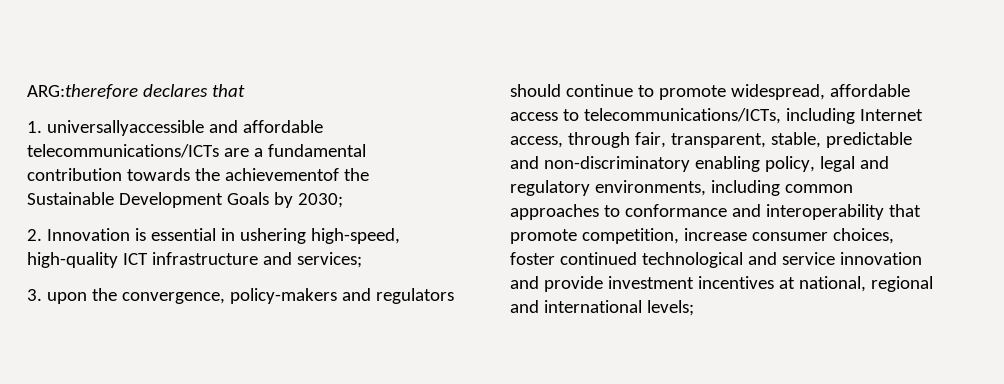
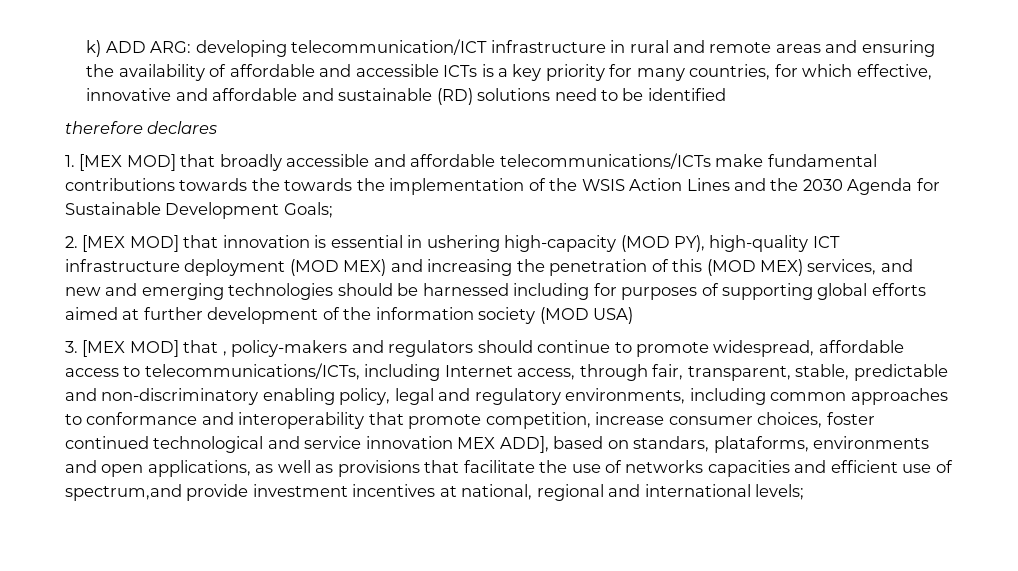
[27,84,138,99] ARG:therefore -> [86,39,935,57] [86,64,932,81] [86,88,726,105] [65,121,143,134] k) ADD ARG: developing telecommunication/ICT infrastructure in rural and remote areas and ensuring the availability of affordable and accessible ICTs is a key priority for many countries, for which effective, innovative and affordable and sustainable (RD) solutions need to be identified // therefore
[211,84,245,97] that -> (218, 127) none
[46,120,323,136] [27,144,366,158] [27,168,369,181] [27,192,343,208] [27,228,400,244] [27,252,362,268] [27,288,225,304] universallyaccessible and affordable telecommunications/ICTs are a fundamental contribution towards the achievementof the Sustainable Development Goals by 2030; // 2. Innovation is essential in ushering high-speed, high-quality ICT infrastructure and services; // 3. upon the convergence, -> [79,153,877,171] [65,178,940,195] [65,202,333,219] [65,235,840,252] [65,259,913,276] [65,283,926,300] [65,307,634,324] [65,340,227,357] [MEX MOD] that broadly accessible and affordable telecommunications/ICTs make fundamental contributions towards the towards the implementation of the WSIS Action Lines and the 2030 Agenda for Sustainable Development Goals; // 2. [MEX MOD] that innovation is essential in ushering high-capacity (MOD PY), high-quality ICT infrastructure deployment (MOD MEX) and increasing the penetration of this (MOD MEX) services, and new and emerging technologies should be harnessed including for purposes of supporting global efforts aimed at further development of the information society (MOD USA) // 3. [MEX MOD] that ,
[510,276,539,289] and -> [457,436,930,453] [65,460,953,477] [65,484,182,501] MEX ADD], based on standars, plataforms, environments and open applications, as well as provisions that facilitate the use of networks capacities and efficient use of spectrum,and

